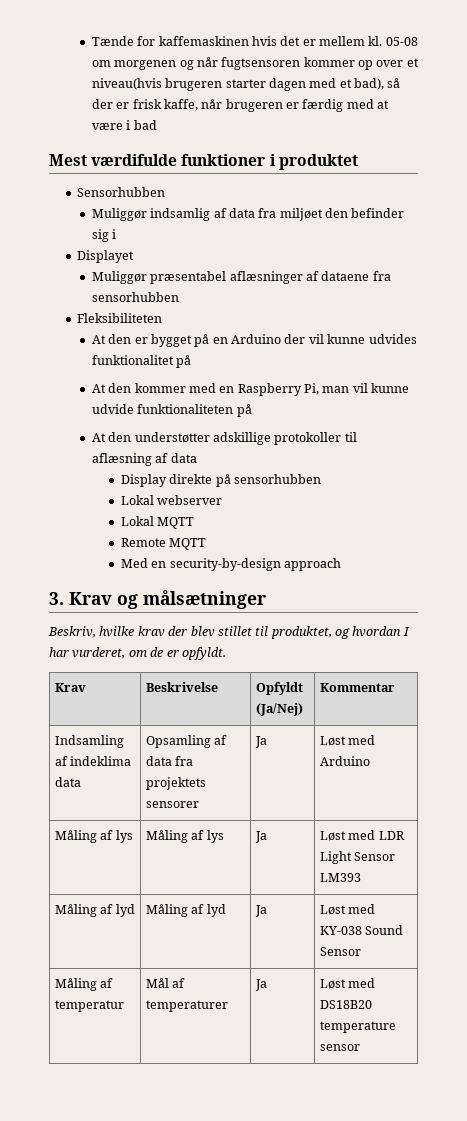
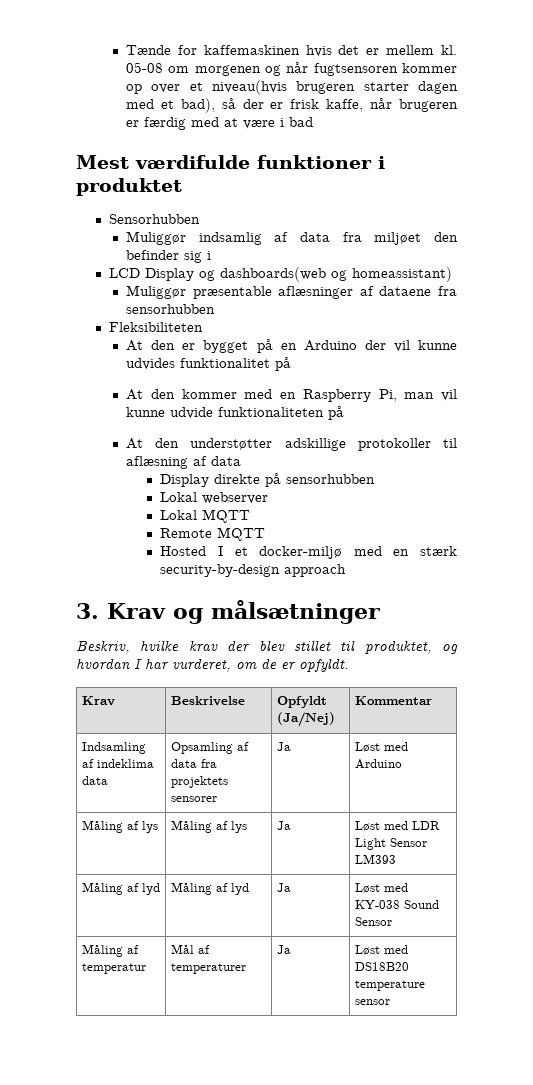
[77,250,135,263] [91,271,227,284] Displayet // Muliggør præsentabel -> [109,267,453,282] [126,285,272,299] LCD Display og dashboards(web og homeassistant) // Muliggør præsentable
[120,558,167,568] Med en -> [160,546,457,559] Hosted I et docker-miljø med en stærk

